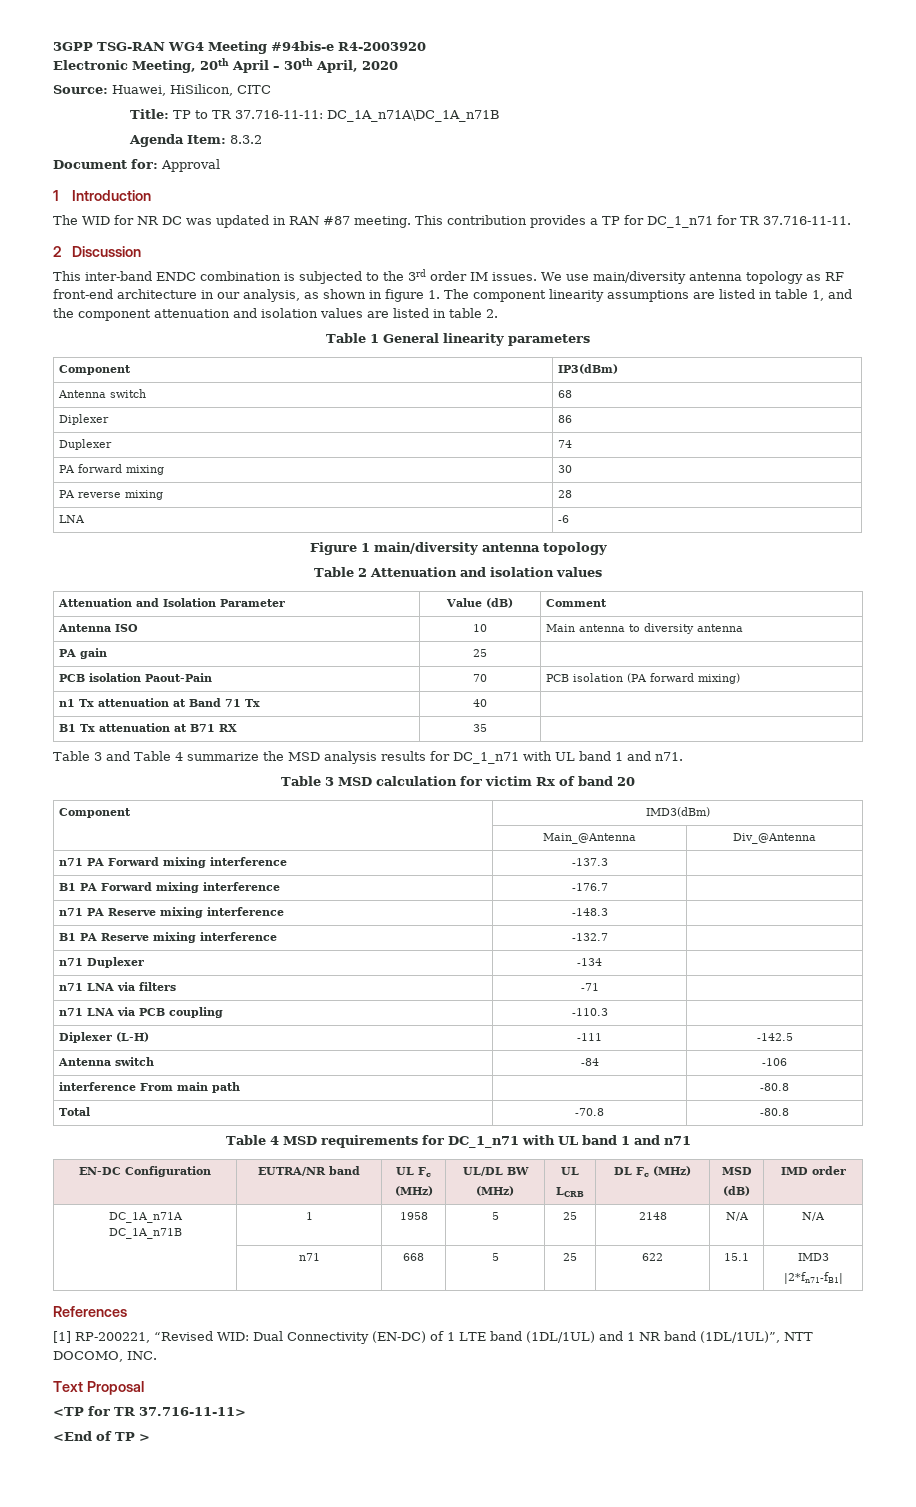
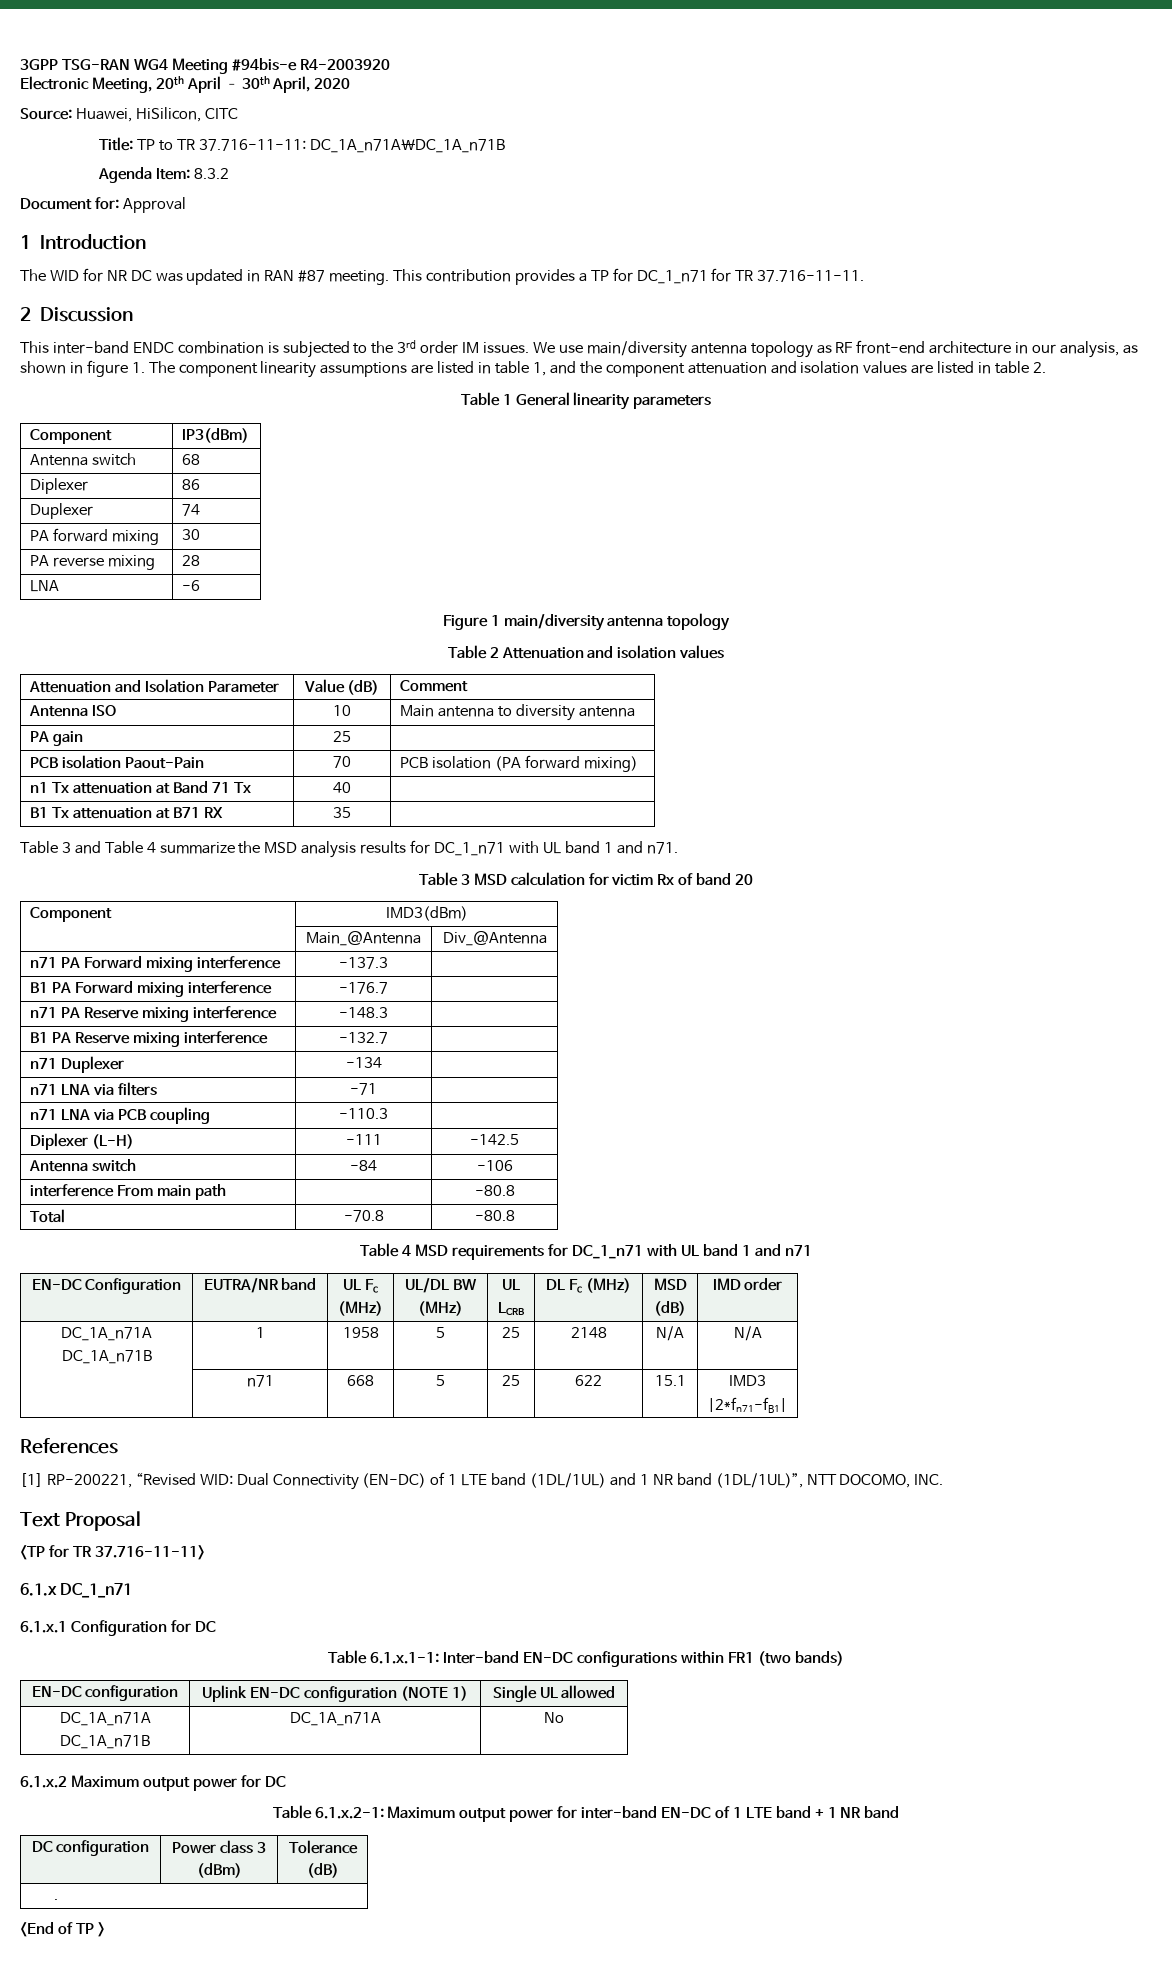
(246, 1411) none -> [20,1583,133,1598] [20,1620,216,1636] [328,1650,844,1667] [31,1685,179,1701] [202,1685,468,1702] [492,1685,616,1702] [59,1712,151,1726] [60,1735,150,1749] [289,1712,381,1726] [544,1712,564,1723] [20,1775,286,1791] [272,1805,900,1822] [31,1840,150,1856] [172,1840,266,1854] [196,1863,242,1878] [288,1840,358,1854] [306,1863,339,1878] [53,1899,58,1900] // 6.1.x DC_1_n71 // 6.1.x.1 Configuration for DC // Table 6.1.x.1-1: Inter-band EN-DC configurations within FR1 (two bands) // EN-DC configuration | Uplink EN-DC configuration (NOTE 1) | Single UL allowed // DC_1A_n71A // DC_1A_n71B | DC_1A_n71A | No // 6.1.x.2 Maximum output power for DC // Table 6.1.x.2-1: Maximum output power for inter-band EN-DC of 1 LTE band + 1 NR band // DC configuration | Power class 3 // (dBm) | Tolerance // (dB) // .

